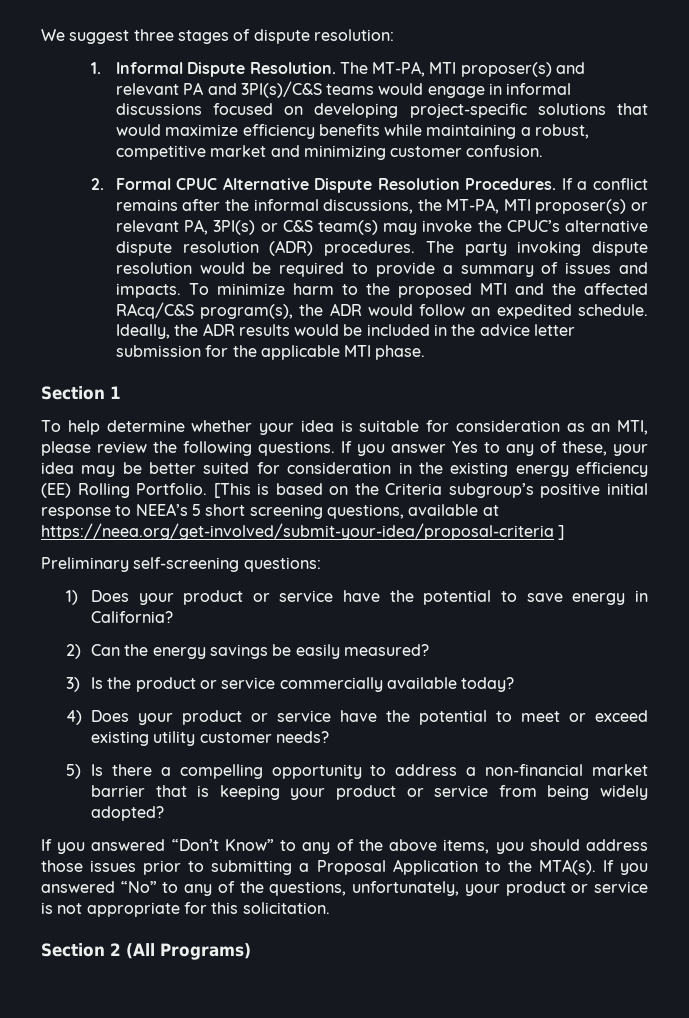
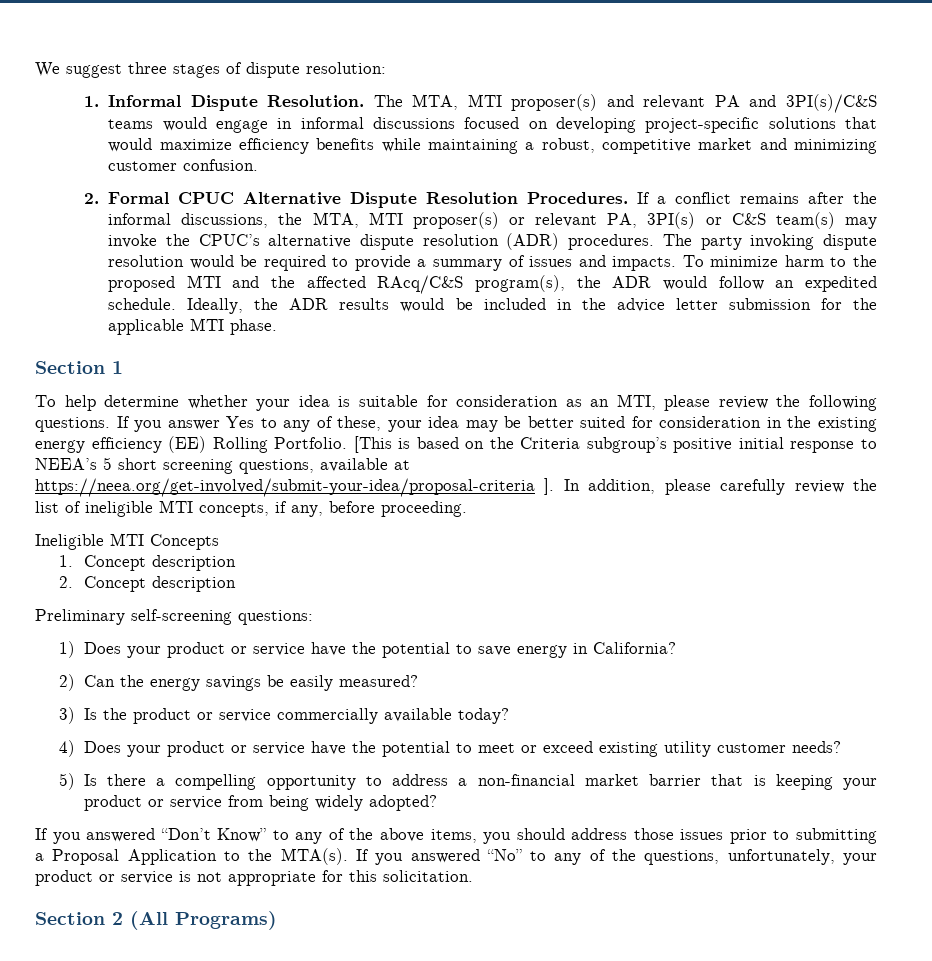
[372,61,426,77] MT-PA, -> [412,94,459,110] MTA,
[446,198,500,214] MT-PA, -> [312,212,359,228] MTA,
[558,525,565,540] ] -> [544,478,878,495] [35,500,467,517] [35,533,219,550] [59,555,236,571] [59,576,236,592] ]. In addition, please carefully review the list of ineligible MTI concepts, if any, before proceeding. // Ineligible MTI Concepts // 1. Concept description // 2. Concept description

